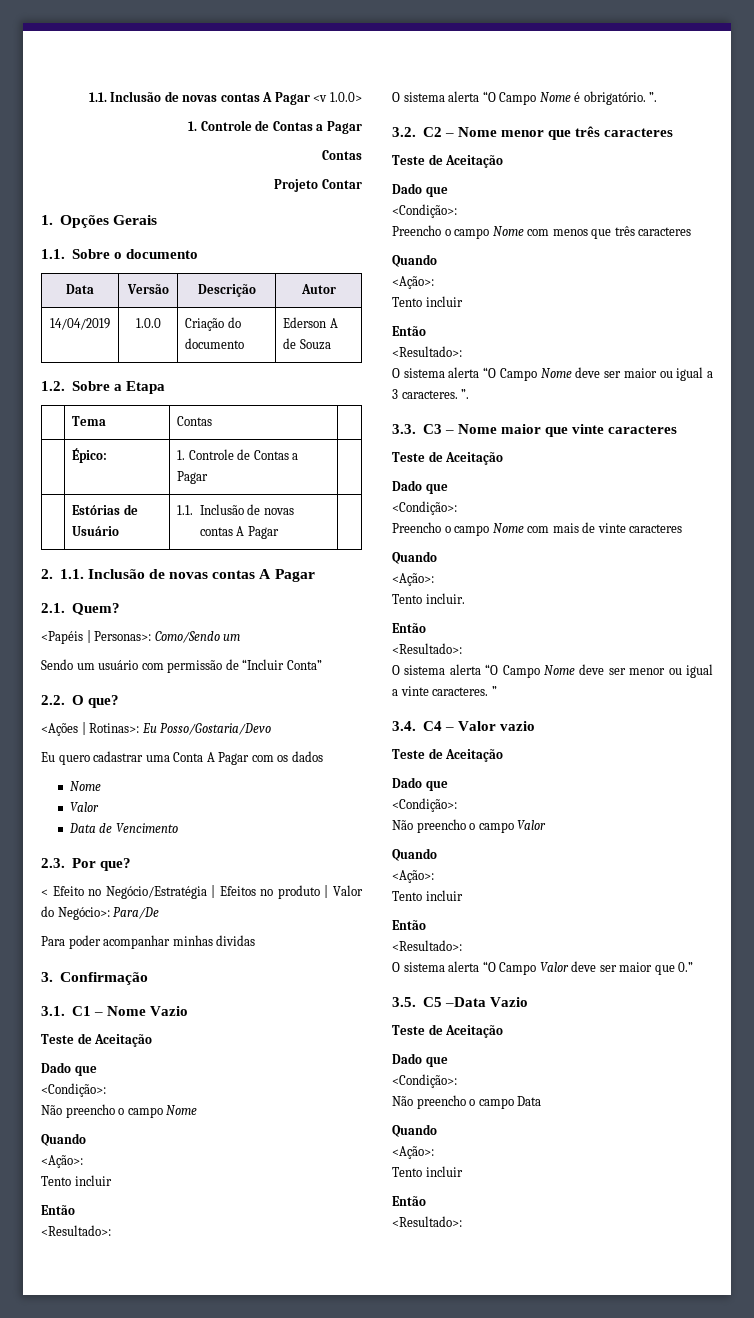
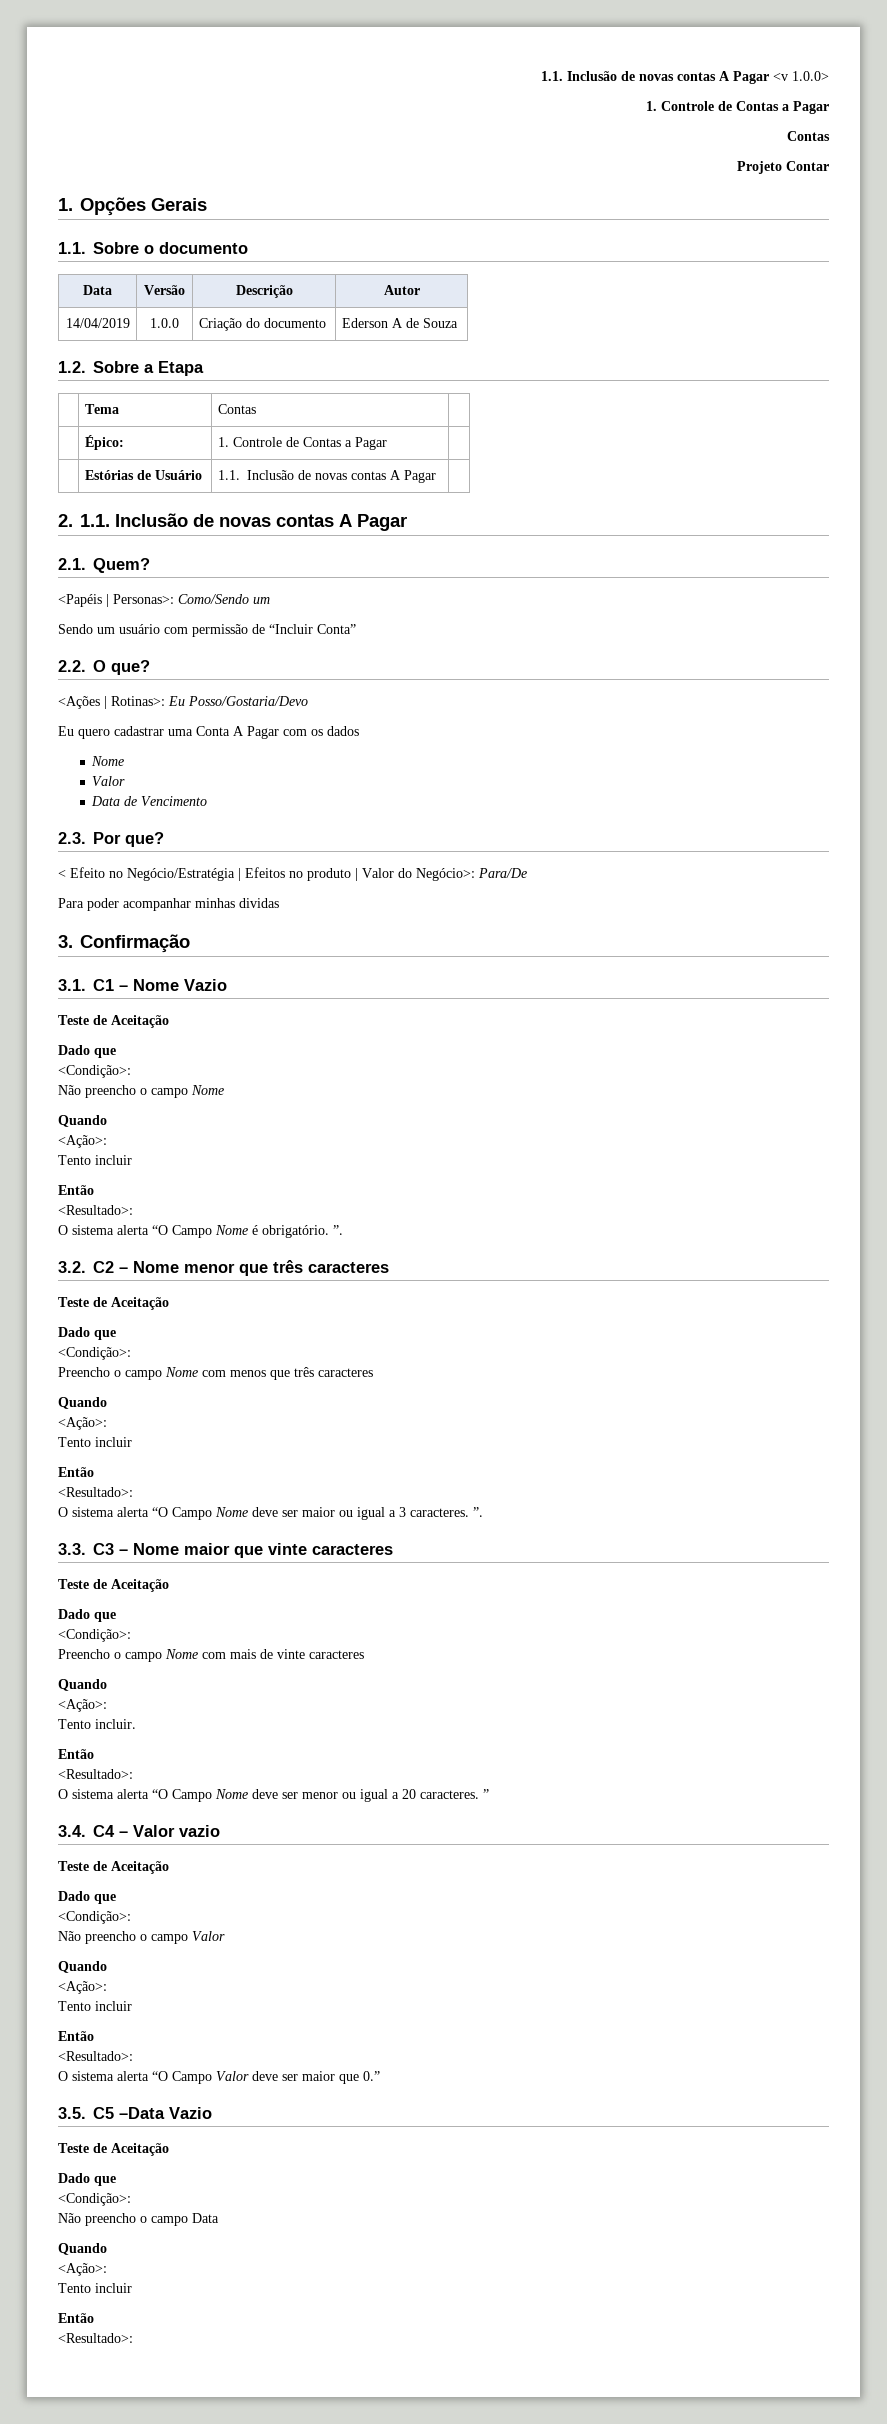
[400,686,429,696] vinte -> [402,1789,416,1799] 20

